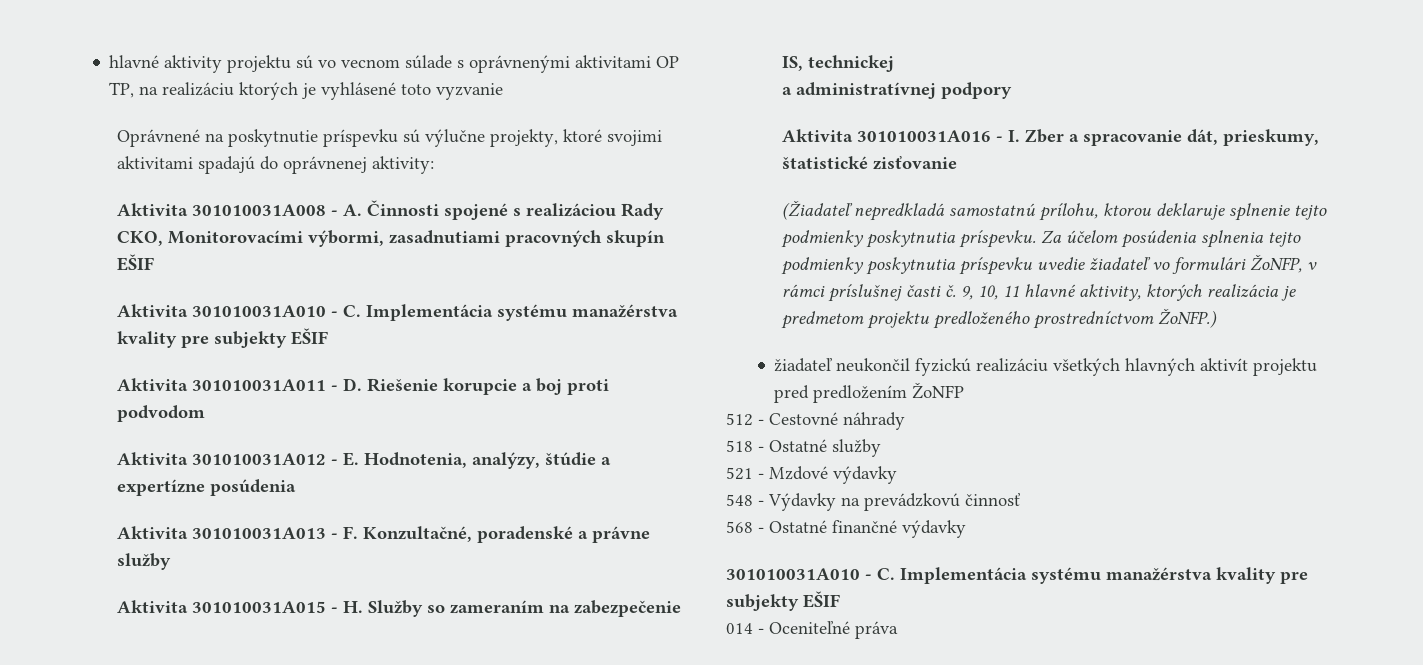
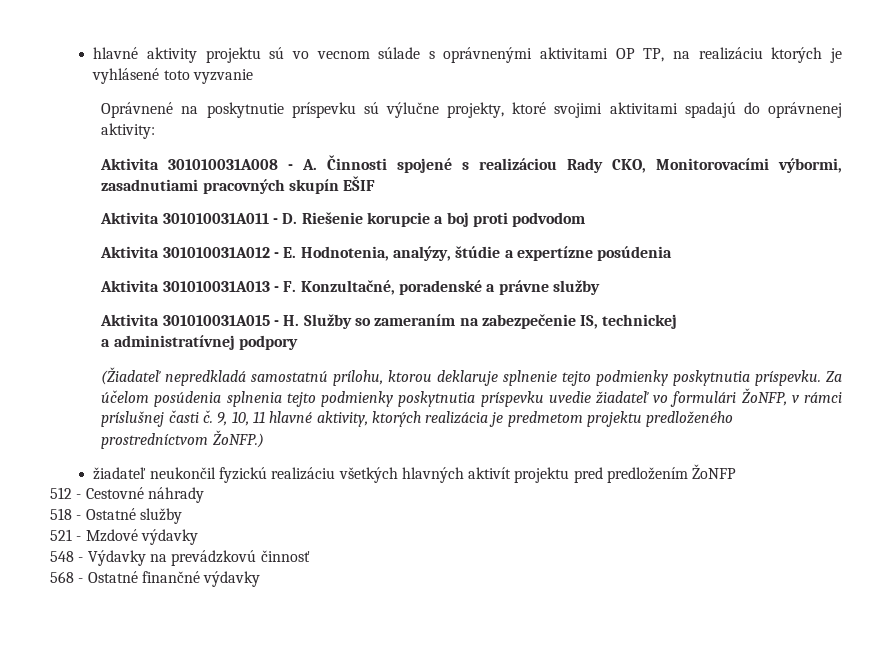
[116,304,678,321] [116,328,328,348] // Aktivita 301010031A010 - C. Implementácia systému manažérstva kvality pre subjekty EŠIF -> (376, 183) none
[781,129,1319,146] [781,156,957,170] // Aktivita 301010031A016 - I. Zber a spracovanie dát, prieskumy, štatistické zisťovanie -> (298, 342) none
[726,567,1308,584] [726,591,840,611] [726,621,898,639] // 301010031A010 - C. Implementácia systému manažérstva kvality pre subjekty EŠIF // 014 - Oceniteľné práva -> (261, 579) none

